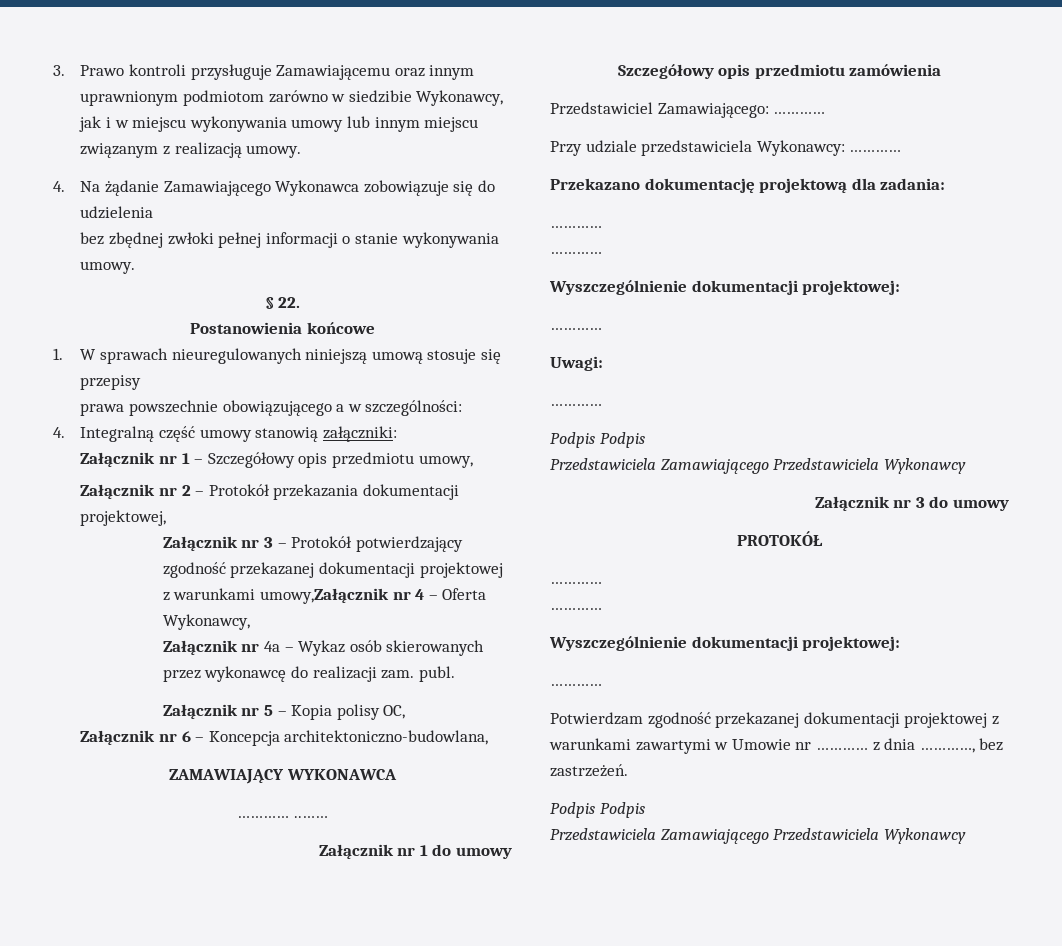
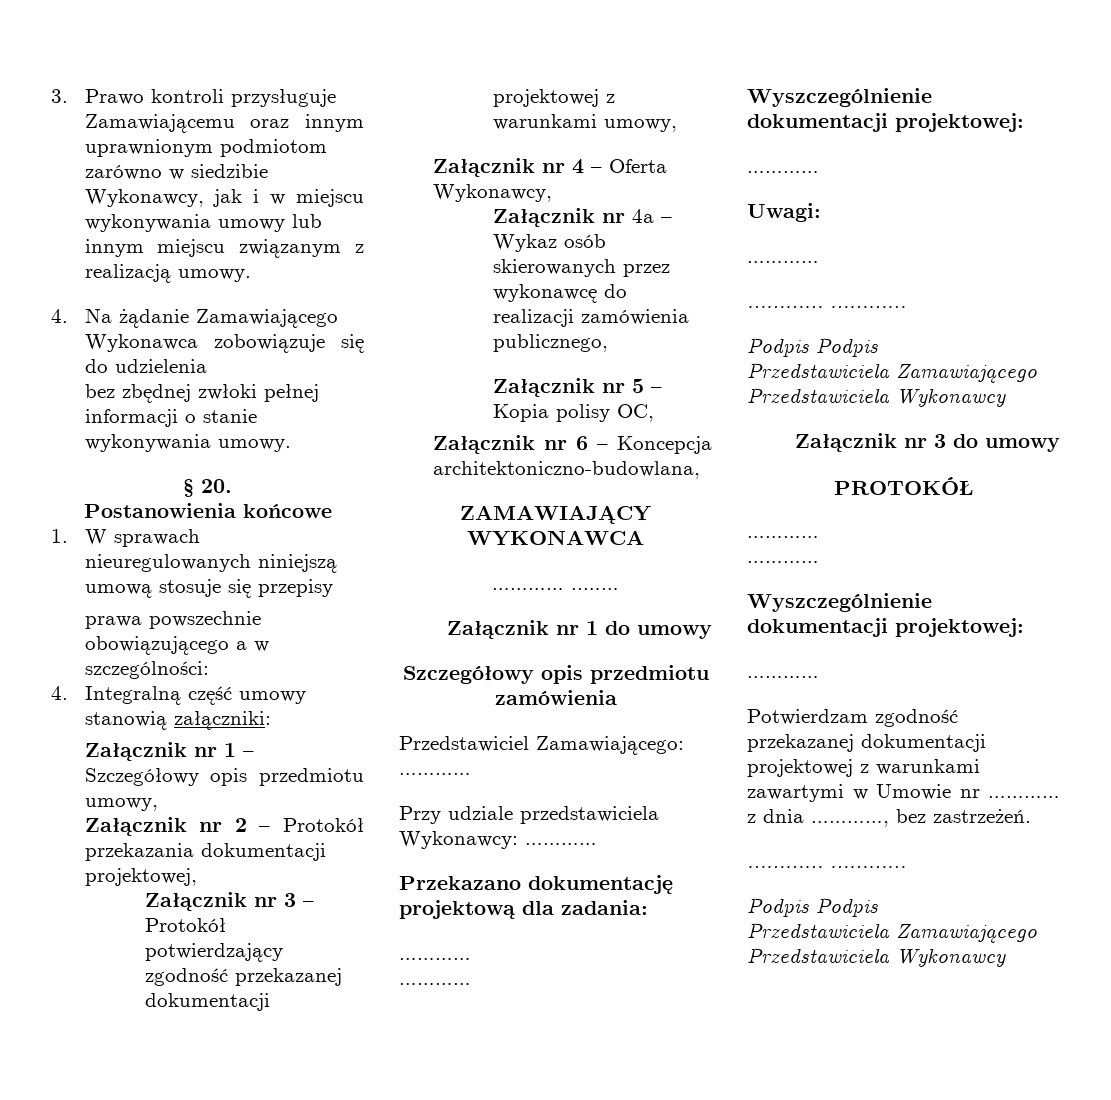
[278,297,301,308] 22. -> [201,479,232,493] 20.
[260,588,390,604] umowy,Załącznik -> [603,119,677,132] [432,158,535,177] umowy, // Załącznik
[381,666,455,682] zam. publ. -> [580,309,689,325] [492,334,608,352] zamówienia publicznego,
(602, 405) none -> [747,306,906,308] // ………… …………
(628, 770) none -> [747,866,906,868] // ………… …………

